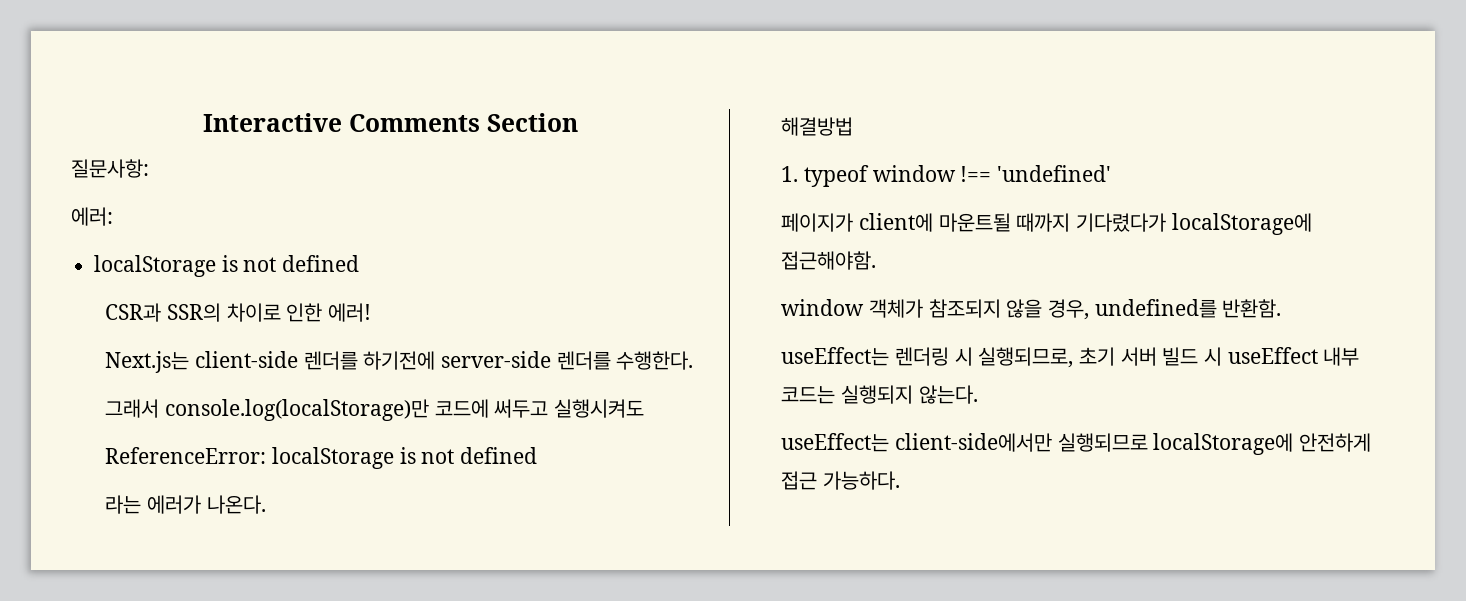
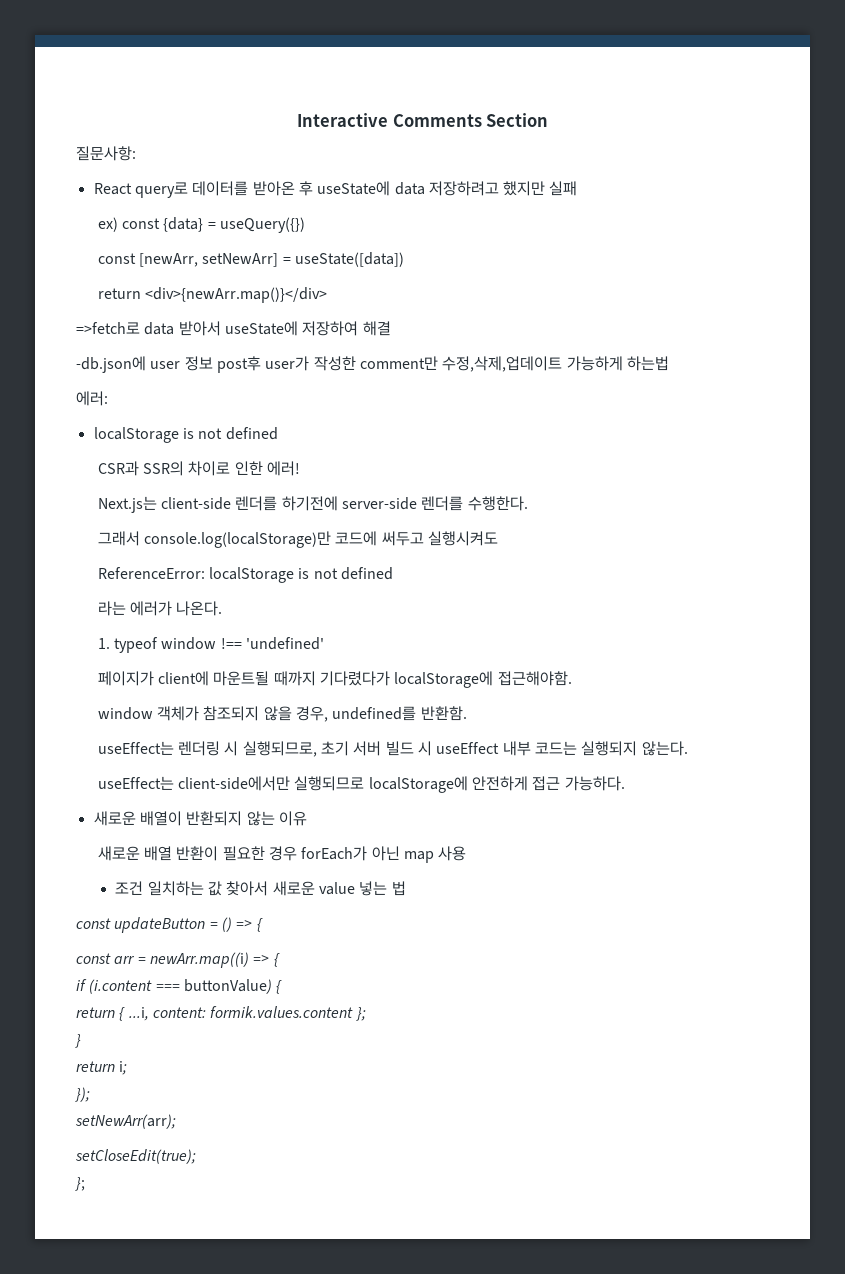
(149, 168) none -> [93,181,578,198] [97,217,305,233] [97,252,404,267] [97,287,328,303] [76,321,391,336] [76,356,669,373] // React query로 데이터를 받아온 후 useState에 data 저장하려고 했지만 실패 // ex) const {data} = useQuery({}) // const [newArr, setNewArr] = useState([data]) // return <div>{newArr.map()}</div> // =>fetch로 data 받아서 useState에 저장하여 해결 // -db.json에 user 정보 post후 user가 작성한 comment만 수정,삭제,업데이트 가능하게 하는법
[781,117,854,136] // 해결방법 -> (223, 608) none
(901, 480) none -> [93,811,307,826] [97,846,467,863] [115,881,406,896] [76,917,263,933] [76,952,280,968] [76,979,283,994] [76,1006,366,1021] [75,1034,81,1048] [76,1061,128,1075] [75,1087,90,1102] [75,1114,176,1129] [75,1149,196,1164] [75,1177,85,1191] // 새로운 배열이 반환되지 않는 이유 // 새로운 배열 반환이 필요한 경우 forEach가 아닌 map 사용 // 조건 일치하는 값 찾아서 새로운 value 넣는 법 // const updateButton = () => { // const arr = newArr.map((i) => { // if (i.content === buttonValue) { // return { ...i, content: formik.values.content }; // } // return i; // }); // setNewArr(arr); // setCloseEdit(true); // };

